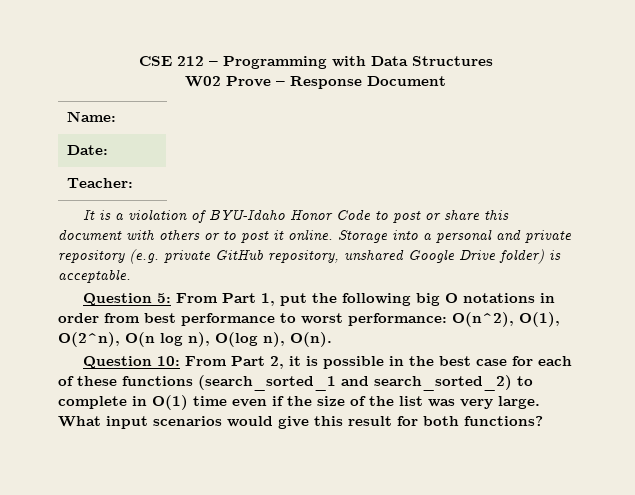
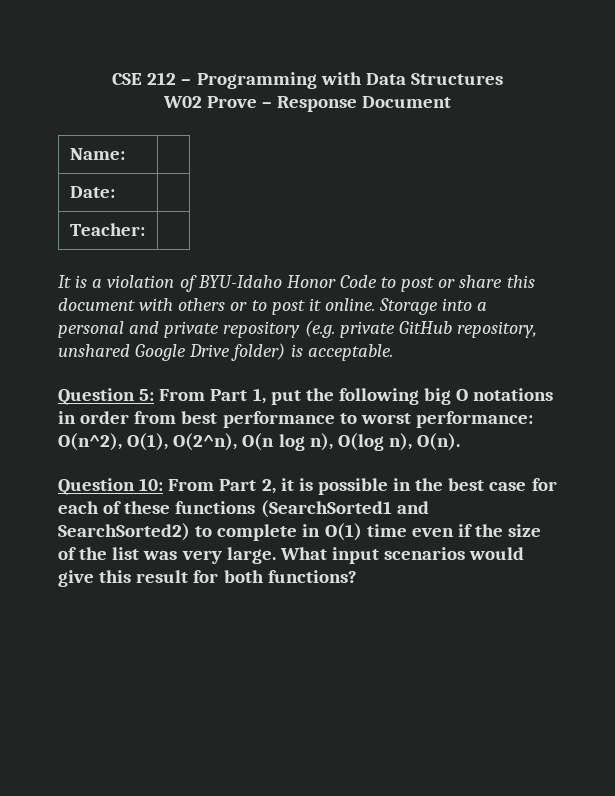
[198,375,512,391] (search_sorted_1 and search_sorted_2) -> [260,500,429,518] [58,523,190,541] (SearchSorted1 and SearchSorted2)

